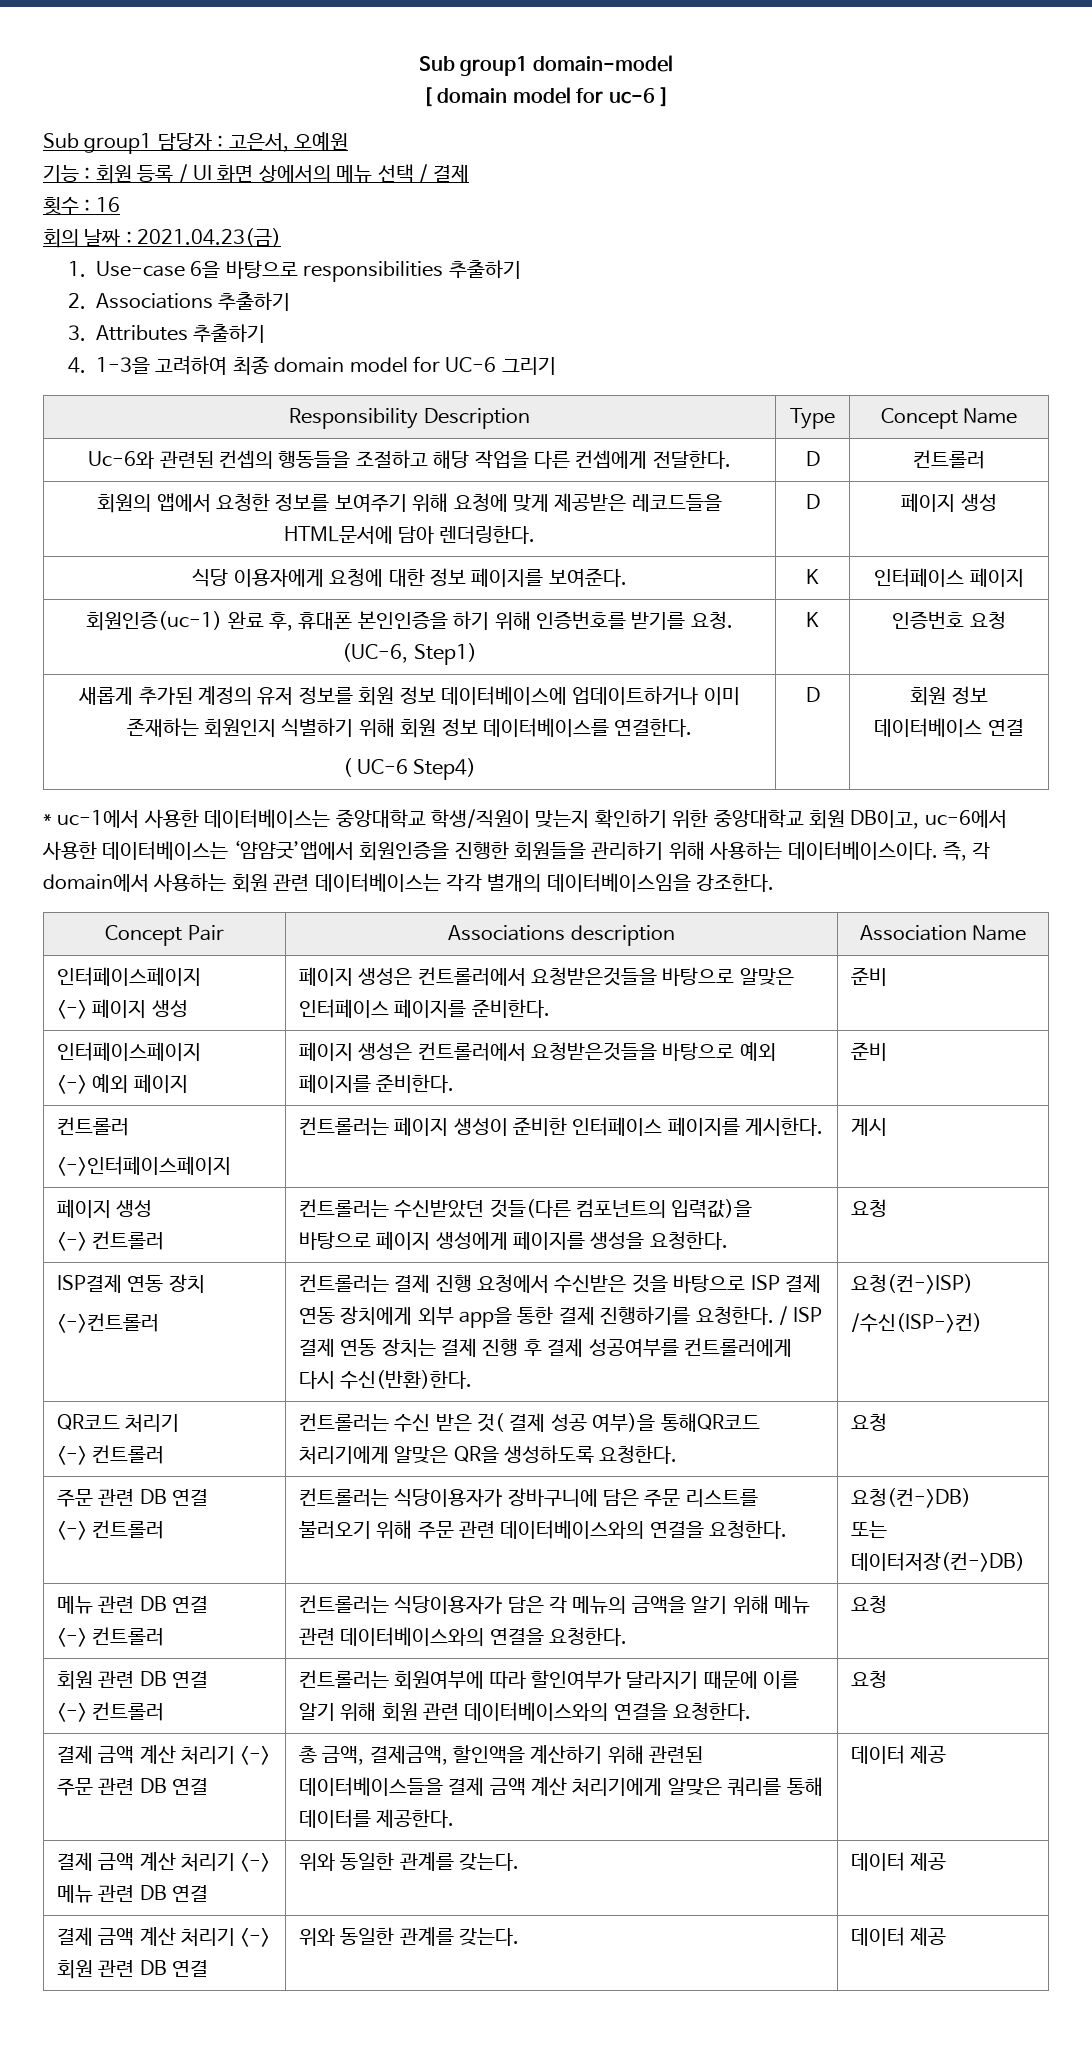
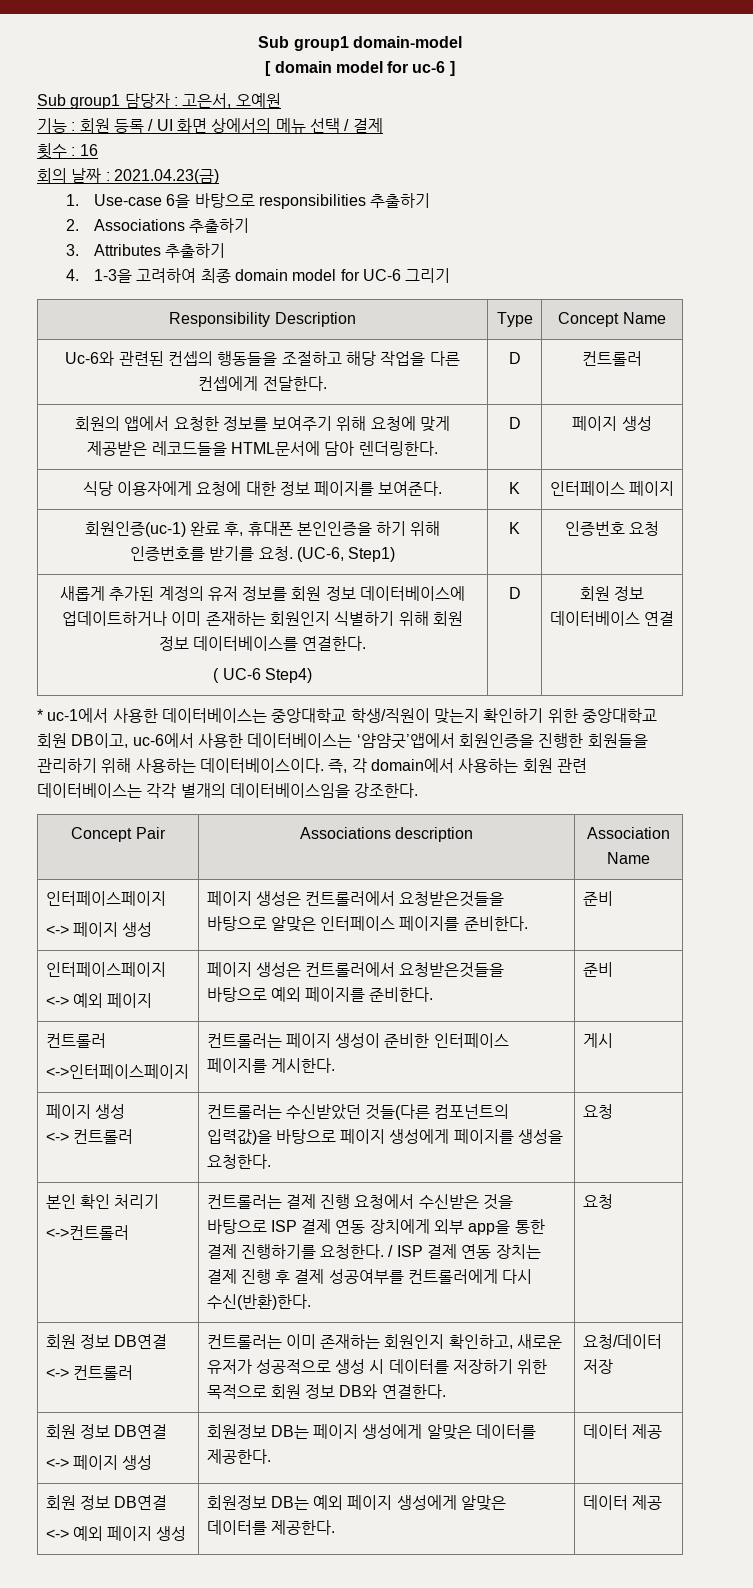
[56,1274,205,1293] ISP결제 연동 장치 -> [45,1194,160,1209] 본인 확인 처리기
[850,1274,973,1294] [850,1313,982,1333] [56,1414,180,1432] [56,1445,165,1465] [298,1413,760,1432] [298,1445,678,1464] [850,1413,887,1431] [56,1489,208,1507] [56,1520,165,1540] [298,1488,758,1507] [298,1520,788,1539] [850,1488,971,1508] [850,1521,887,1538] [850,1552,1025,1572] [56,1596,208,1614] [56,1627,165,1647] [298,1595,810,1614] [298,1627,627,1646] [850,1595,887,1613] [56,1671,208,1690] [56,1702,165,1722] [298,1670,800,1690] [298,1702,752,1722] [850,1670,887,1688] [56,1745,271,1765] [56,1778,208,1796] [298,1745,704,1765] [298,1777,823,1796] [298,1809,455,1828] [850,1745,947,1764] [56,1852,271,1872] [56,1885,208,1903] [298,1852,519,1871] [850,1852,947,1871] [56,1927,271,1947] [56,1960,208,1979] [298,1927,519,1946] 요청(컨->ISP) // /수신(ISP->컨) // QR코드 처리기 // <-> 컨트롤러 | 컨트롤러는 수신 받은 것( 결제 성공 여부)을 통해QR코드 처리기에게 알맞은 QR을 생성하도록 요청한다. | 요청 // 주문 관련 DB 연결 // <-> 컨트롤러 | 컨트롤러는 식당이용자가 장바구니에 담은 주문 리스트를 불러오기 위해 주문 관련 데이터베이스와의 연결을 요청한다. | 요청(컨->DB) // 또는 데이터저장(컨->DB) // 메뉴 관련 DB 연결 // <-> 컨트롤러 | 컨트롤러는 식당이용자가 담은 각 메뉴의 금액을 알기 위해 메뉴 관련 데이터베이스와의 연결을 요청한다. | 요청 // 회원 관련 DB 연결 // <-> 컨트롤러 | 컨트롤러는 회원여부에 따라 할인여부가 달라지기 때문에 이를 알기 위해 회원 관련 데이터베이스와의 연결을 요청한다. | 요청 // 결제 금액 계산 처리기 <-> 주문 관련 DB 연결 | 총 금액, 결제금액, 할인액을 계산하기 위해 관련된 데이터베이스들을 결제 금액 계산 처리기에게 알맞은 쿼리를 통해 데이터를 제공한다. | 데이터 제공 // 결제 금액 계산 처리기 <-> 메뉴 관련 DB 연결 | 위와 동일한 관계를 갖는다. | 데이터 제공 // 결제 금액 계산 처리기 <-> 회원 관련 DB 연결 | 위와 동일한 관계를 갖는다. -> [582,1194,613,1209] [45,1334,168,1349] [45,1365,133,1380] [206,1334,563,1349] [206,1359,548,1374] [206,1384,446,1399] [582,1334,662,1349] [582,1359,613,1374] [45,1424,168,1439] [45,1455,153,1470] [206,1424,537,1440] [206,1449,271,1464] [582,1424,662,1439] [45,1495,168,1510] [45,1526,187,1541] [206,1495,507,1511] [206,1520,335,1535] 요청 // 회원 정보 DB연결 // <-> 컨트롤러 | 컨트롤러는 이미 존재하는 회원인지 확인하고, 새로운 유저가 성공적으로 생성 시 데이터를 저장하기 위한 목적으로 회원 정보 DB와 연결한다. | 요청/데이터 저장 // 회원 정보 DB연결 // <-> 페이지 생성 | 회원정보 DB는 페이지 생성에게 알맞은 데이터를 제공한다. | 데이터 제공 // 회원 정보 DB연결 // <-> 예외 페이지 생성 | 회원정보 DB는 예외 페이지 생성에게 알맞은 데이터를 제공한다.

